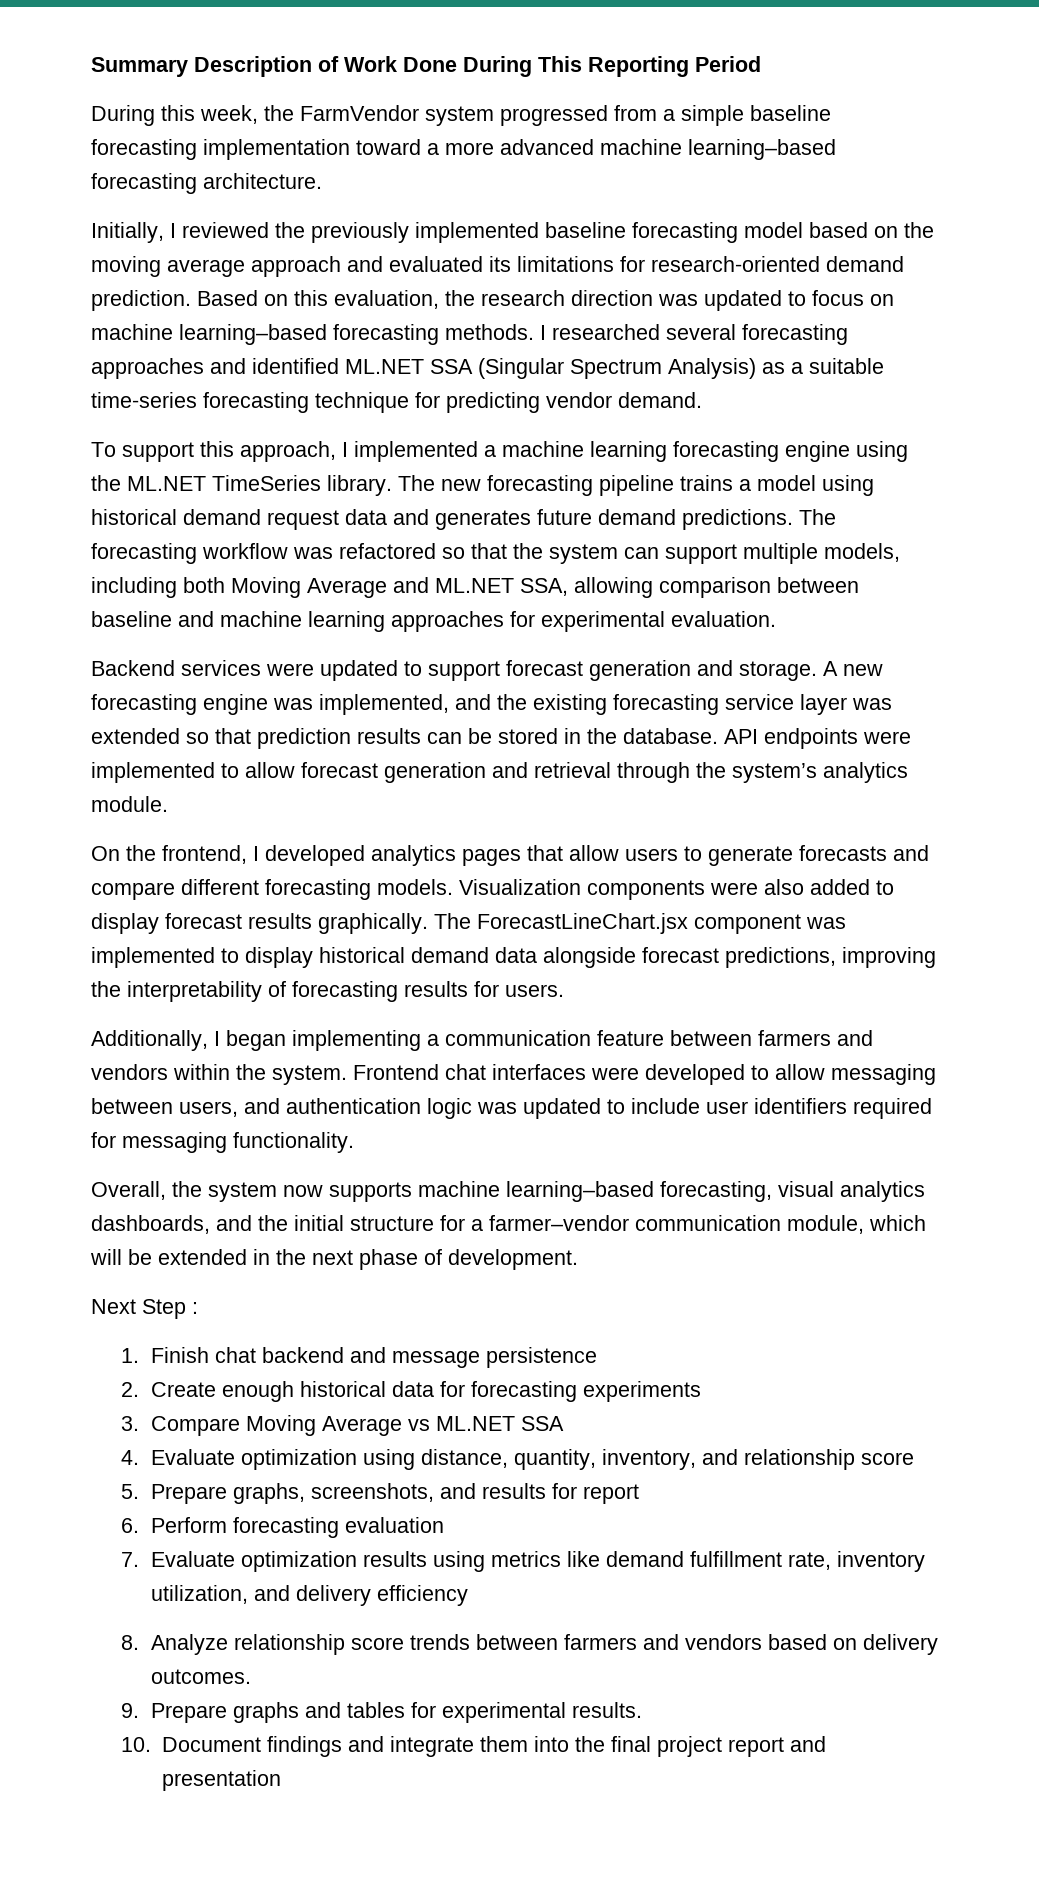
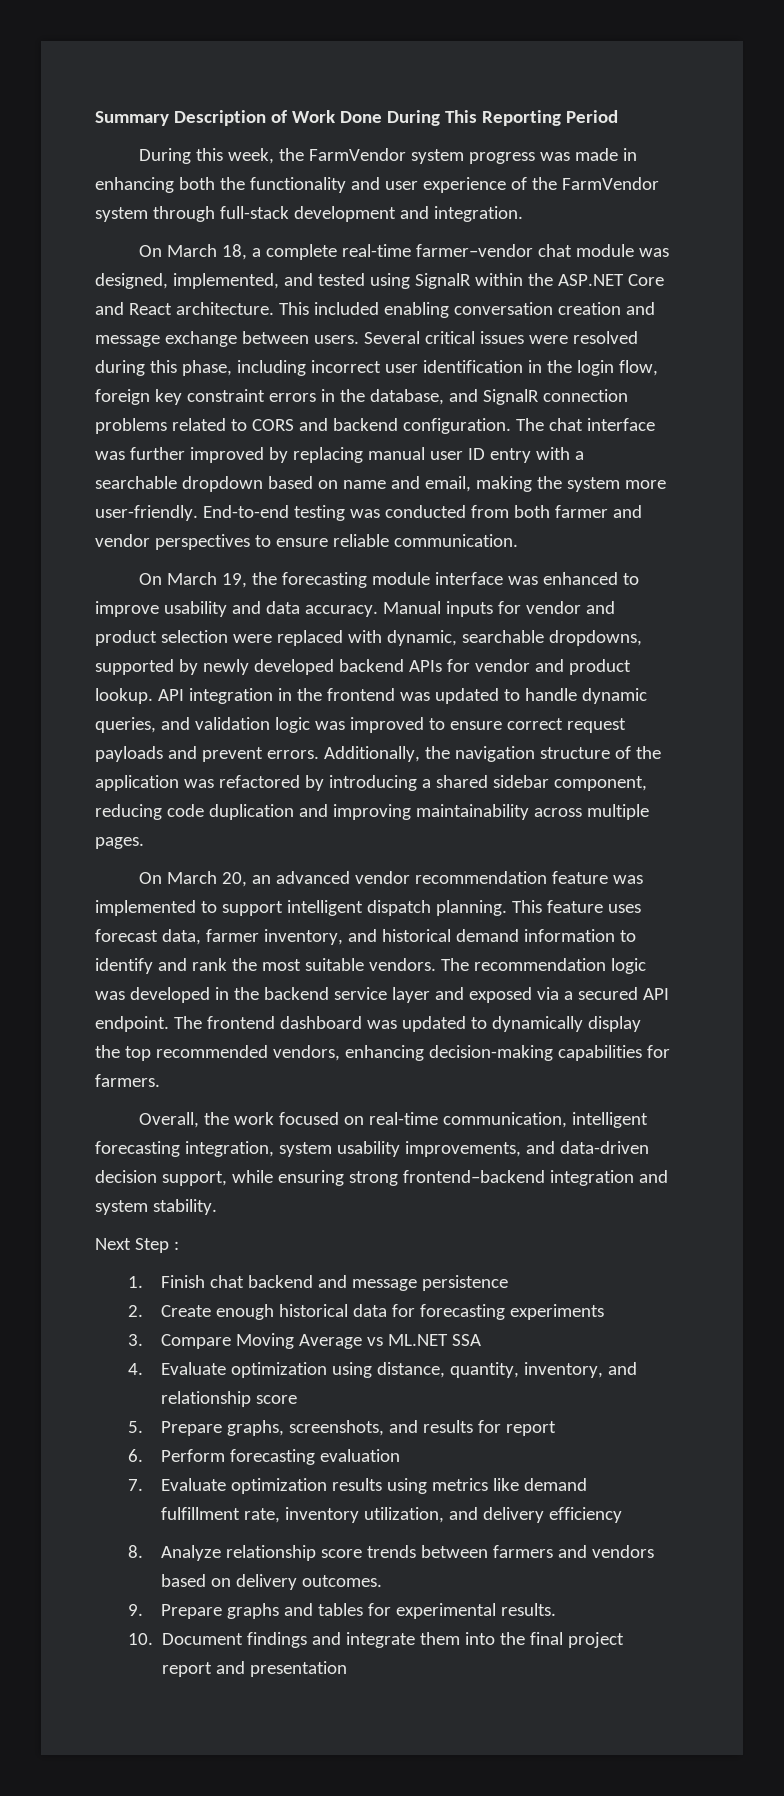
[500,105,831,126] [91,139,836,160] [91,173,322,194] [91,222,934,243] [91,256,904,277] [91,290,894,311] [91,324,848,345] [91,358,884,379] [91,392,702,413] [91,441,908,462] [91,475,874,496] [91,509,836,530] [91,543,900,564] [91,577,859,598] [91,611,776,632] [91,660,883,681] [91,694,892,715] [91,728,911,749] [91,762,908,783] [91,796,168,812] [91,845,929,866] [91,879,894,900] [91,913,846,934] [91,947,936,968] [91,981,564,1002] [91,1030,873,1051] [91,1064,936,1085] [91,1098,932,1119] [91,1132,354,1153] [91,1181,925,1202] [91,1215,926,1234] [90,1249,578,1270] progressed from a simple baseline forecasting implementation toward a more advanced machine learning–based forecasting architecture. // Initially, I reviewed the previously implemented baseline forecasting model based on the moving average approach and evaluated its limitations for research-oriented demand prediction. Based on this evaluation, the research direction was updated to focus on machine learning–based forecasting methods. I researched several forecasting approaches and identified ML.NET SSA (Singular Spectrum Analysis) as a suitable time-series forecasting technique for predicting vendor demand. // To support this approach, I implemented a machine learning forecasting engine using the ML.NET TimeSeries library. The new forecasting pipeline trains a model using historical demand request data and generates future demand predictions. The forecasting workflow was refactored so that the system can support multiple models, including both Moving Average and ML.NET SSA, allowing comparison between baseline and machine learning approaches for experimental evaluation. // Backend services were updated to support forecast generation and storage. A new forecasting engine was implemented, and the existing forecasting service layer was extended so that prediction results can be stored in the database. API endpoints were implemented to allow forecast generation and retrieval through the system’s analytics module. // On the frontend, I developed analytics pages that allow users to generate forecasts and compare different forecasting models. Visualization components were also added to display forecast results graphically. The ForecastLineChart.jsx component was implemented to display historical demand data alongside forecast predictions, improving the interpretability of forecasting results for users. // Additionally, I began implementing a communication feature between farmers and vendors within the system. Frontend chat interfaces were developed to allow messaging between users, and authentication logic was updated to include user identifiers required for messaging functionality. // Overall, the system now supports machine learning–based forecasting, visual analytics dashboards, and the initial structure for a farmer–vendor communication module, which will be extended in the next phase of development. -> [468,148,637,164] [95,177,659,193] [95,206,523,222] [138,244,669,260] [95,273,664,289] [95,302,655,318] [95,331,638,347] [95,360,658,376] [95,389,628,405] [95,418,655,434] [95,447,584,463] [95,476,666,492] [95,505,642,521] [95,534,518,550] [138,572,639,588] [95,601,615,617] [95,630,642,646] [95,659,631,675] [95,688,647,704] [95,717,626,733] [95,746,661,762] [95,775,647,791] [95,804,649,820] [95,837,144,849] [138,871,643,887] [95,900,641,916] [95,929,636,945] [95,958,646,974] [95,987,669,1003] [95,1016,641,1032] [95,1045,670,1061] [95,1074,160,1087] [138,1112,648,1128] [95,1141,649,1157] [95,1170,668,1186] [95,1199,217,1215] progress was made in enhancing both the functionality and user experience of the FarmVendor system through full-stack development and integration. // On March 18, a complete real-time farmer–vendor chat module was designed, implemented, and tested using SignalR within the ASP.NET Core and React architecture. This included enabling conversation creation and message exchange between users. Several critical issues were resolved during this phase, including incorrect user identification in the login flow, foreign key constraint errors in the database, and SignalR connection problems related to CORS and backend configuration. The chat interface was further improved by replacing manual user ID entry with a searchable dropdown based on name and email, making the system more user-friendly. End-to-end testing was conducted from both farmer and vendor perspectives to ensure reliable communication. // On March 19, the forecasting module interface was enhanced to improve usability and data accuracy. Manual inputs for vendor and product selection were replaced with dynamic, searchable dropdowns, supported by newly developed backend APIs for vendor and product lookup. API integration in the frontend was updated to handle dynamic queries, and validation logic was improved to ensure correct request payloads and prevent errors. Additionally, the navigation structure of the application was refactored by introducing a shared sidebar component, reducing code duplication and improving maintainability across multiple pages. // On March 20, an advanced vendor recommendation feature was implemented to support intelligent dispatch planning. This feature uses forecast data, farmer inventory, and historical demand information to identify and rank the most suitable vendors. The recommendation logic was developed in the backend service layer and exposed via a secured API endpoint. The frontend dashboard was updated to dynamically display the top recommended vendors, enhancing decision-making capabilities for farmers. // Overall, the work focused on real-time communication, intelligent forecasting integration, system usability improvements, and data-driven decision support, while ensuring strong frontend–backend integration and system stability.

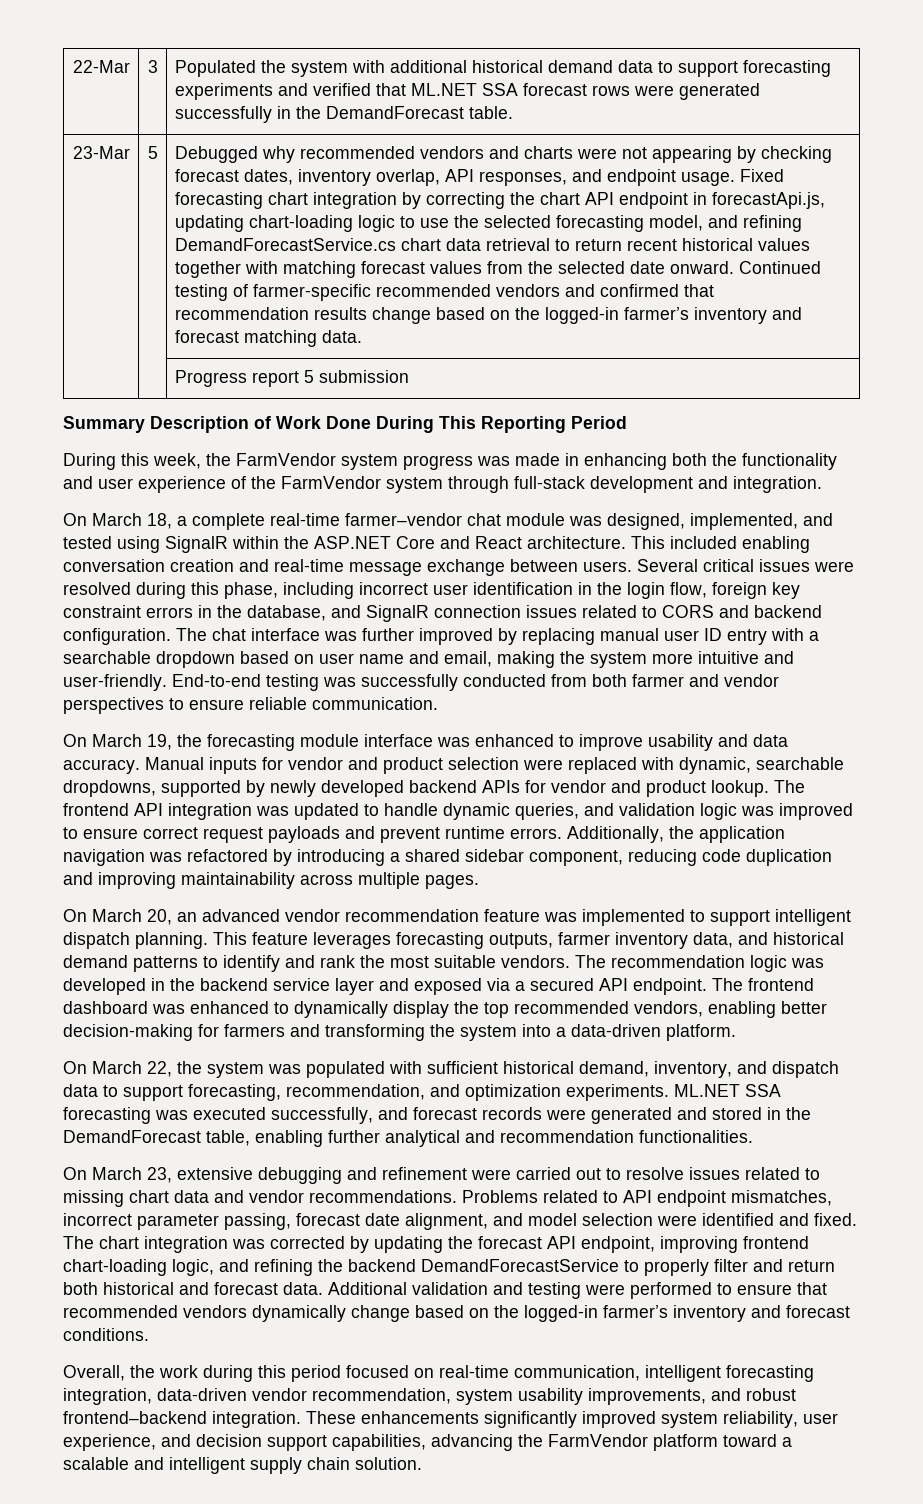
(95, 118) none -> [72,60,130,73] [147,60,158,73] [174,60,831,77] [174,83,760,100] [174,106,513,123] [72,146,130,159] [147,146,158,159] [174,146,832,163] [174,169,784,186] [174,192,825,209] [174,215,802,232] [174,238,810,251] [174,261,821,278] [174,284,714,301] [174,307,802,324] [174,330,362,347] [174,370,409,387] 22-Mar | 3 | Populated the system with additional historical demand data to support forecasting experiments and verified that ML.NET SSA forecast rows were generated successfully in the DemandForecast table. // 23-Mar | 5 | Debugged why recommended vendors and charts were not appearing by checking forecast dates, inventory overlap, API responses, and endpoint usage. Fixed forecasting chart integration by correcting the chart API endpoint in forecastApi.js, updating chart-loading logic to use the selected forecasting model, and refining DemandForecastService.cs chart data retrieval to return recent historical values together with matching forecast values from the selected date onward. Continued testing of farmer-specific recommended vendors and confirmed that recommendation results change based on the logged-in farmer’s inventory and forecast matching data. // | | Progress report 5 submission //
(655, 308) none -> [274,559,344,572] real-time
[95,418,167,434] problems -> [526,605,577,618] issues
(338, 484) none -> [319,653,354,664] user
(666, 484) none -> [698,651,794,664] intuitive and
(380, 513) none -> [361,674,458,691] successfully
[157,688,395,704] API integration in the frontend -> [774,780,805,793] [63,803,252,820] The frontend API integration
(263, 754) none -> [445,826,505,839] runtime
[454,746,661,762] [95,775,179,791] navigation structure of the application -> [699,826,785,843] [63,849,145,866] application navigation
[607,904,641,913] [95,929,343,945] uses forecast data, farmer inventory, -> [313,932,733,949] leverages forecasting outputs, farmer inventory data,
[523,929,615,942] information -> [133,956,198,972] patterns
[401,1016,466,1032] updated -> [190,1001,269,1014] enhanced
[344,1045,670,1061] [95,1074,160,1087] enhancing decision-making capabilities for farmers. -> [708,1001,827,1018] [63,1024,736,1041] [63,1061,839,1078] [63,1084,781,1101] [63,1107,811,1124] [63,1130,753,1147] [63,1167,820,1184] [63,1190,832,1207] [63,1213,857,1230] [63,1236,809,1253] [63,1259,835,1276] [63,1282,827,1299] [63,1305,850,1322] [63,1328,149,1341] enabling better decision-making for farmers and transforming the system into a data-driven platform. // On March 22, the system was populated with sufficient historical demand, inventory, and dispatch data to support forecasting, recommendation, and optimization experiments. ML.NET SSA forecasting was executed successfully, and forecast records were generated and stored in the DemandForecast table, enabling further analytical and recommendation functionalities. // On March 23, extensive debugging and refinement were carried out to resolve issues related to missing chart data and vendor recommendations. Problems related to API endpoint mismatches, incorrect parameter passing, forecast date alignment, and model selection were identified and fixed. The chart integration was corrected by updating the forecast API endpoint, improving frontend chart-loading logic, and refining the backend DemandForecastService to properly filter and return both historical and forecast data. Additional validation and testing were performed to ensure that recommended vendors dynamically change based on the logged-in farmer’s inventory and forecast conditions.
(274, 1118) none -> [203,1365,341,1382] during this period
(274, 1149) none -> [157,1388,451,1404] data-driven vendor recommendation,
[559,1141,649,1154] [95,1170,668,1186] [95,1199,217,1215] [95,1238,179,1253] [128,1275,509,1291] [128,1304,605,1320] [128,1333,482,1349] [128,1362,638,1378] [161,1391,298,1407] [128,1420,557,1436] [128,1449,401,1465] [128,1478,588,1494] [161,1507,623,1523] [128,1545,655,1561] [161,1574,383,1590] [128,1603,557,1619] [128,1632,625,1648] [162,1661,348,1677] data-driven decision support, while ensuring strong frontend–backend integration and system stability. // Next Step : // 1. Finish chat backend and message persistence // 2. Create enough historical data for forecasting experiments // 3. Compare Moving Average vs ML.NET SSA // 4. Evaluate optimization using distance, quantity, inventory, and relationship score // 5. Prepare graphs, screenshots, and results for report // 6. Perform forecasting evaluation // 7. Evaluate optimization results using metrics like demand fulfillment rate, inventory utilization, and delivery efficiency // 8. Analyze relationship score trends between farmers and vendors based on delivery outcomes. // 9. Prepare graphs and tables for experimental results. // 10. Document findings and integrate them into the final project report and presentation -> [746,1388,796,1401] [63,1411,838,1428] [63,1434,792,1451] [63,1457,422,1474] robust frontend–backend integration. These enhancements significantly improved system reliability, user experience, and decision support capabilities, advancing the FarmVendor platform toward a scalable and intelligent supply chain solution.

